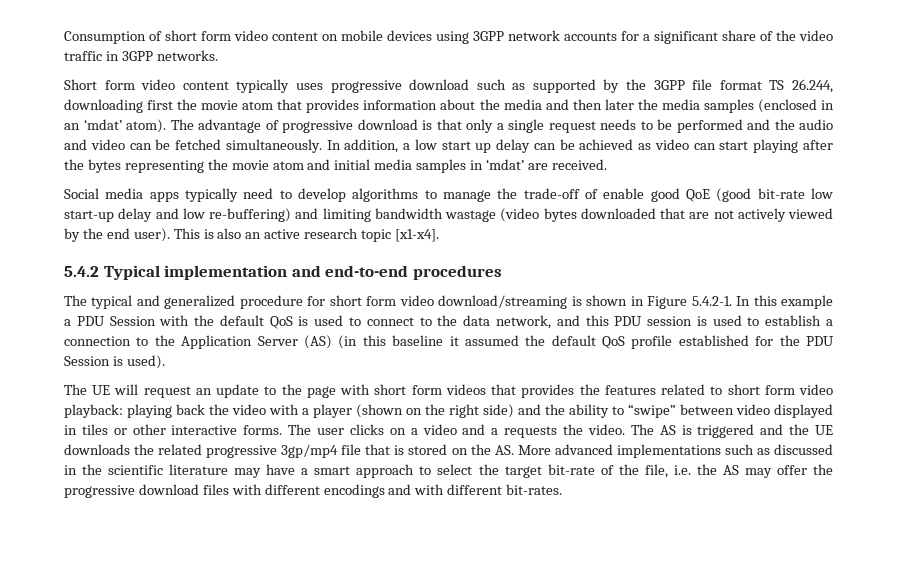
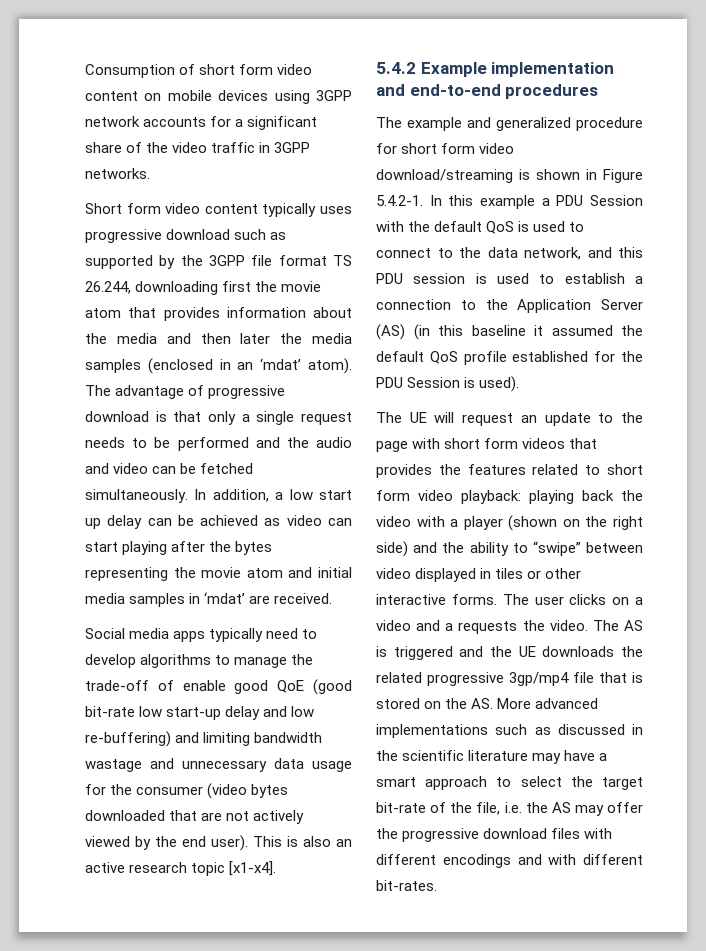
(496, 216) none -> [150,758,352,772] [85,784,204,795] and unnecessary data usage for the consumer
[103,265,160,280] Typical -> [420,62,487,77] Example
[91,295,133,309] typical -> [407,117,462,131] example

